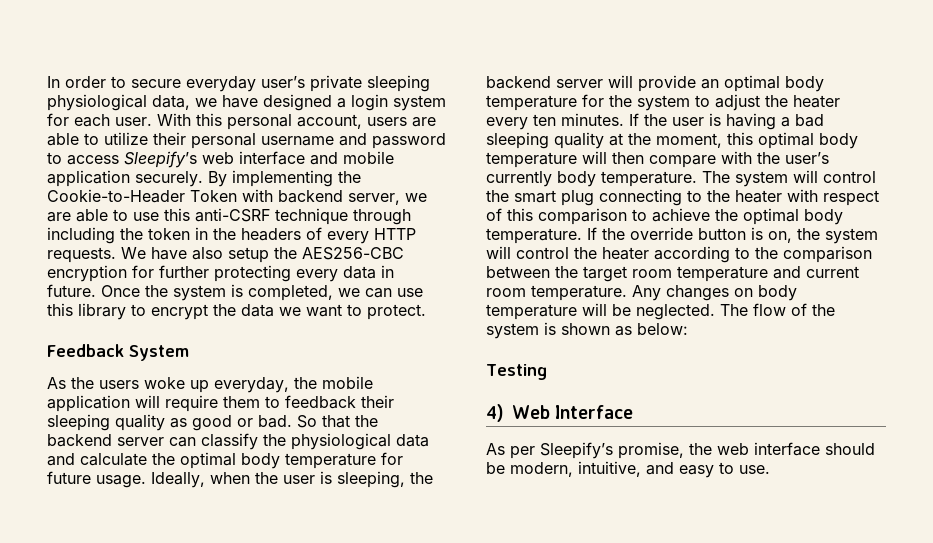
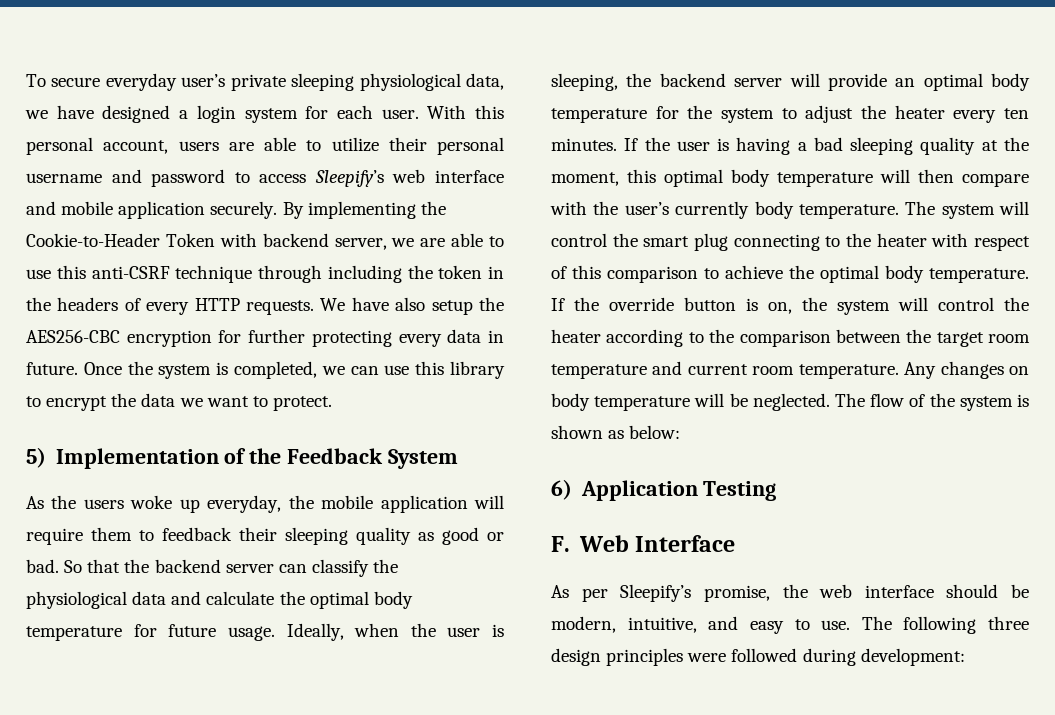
[47,76,126,88] In order to -> [26,74,46,87] To
(426, 312) none -> [26,447,282,469] 5) Implementation of the
(688, 329) none -> [551,479,698,501] 6) Application
[486,404,504,422] 4) -> [551,536,570,552] F.
(770, 469) none -> [861,616,1029,634] [551,648,965,666] The following three design principles were followed during development:

